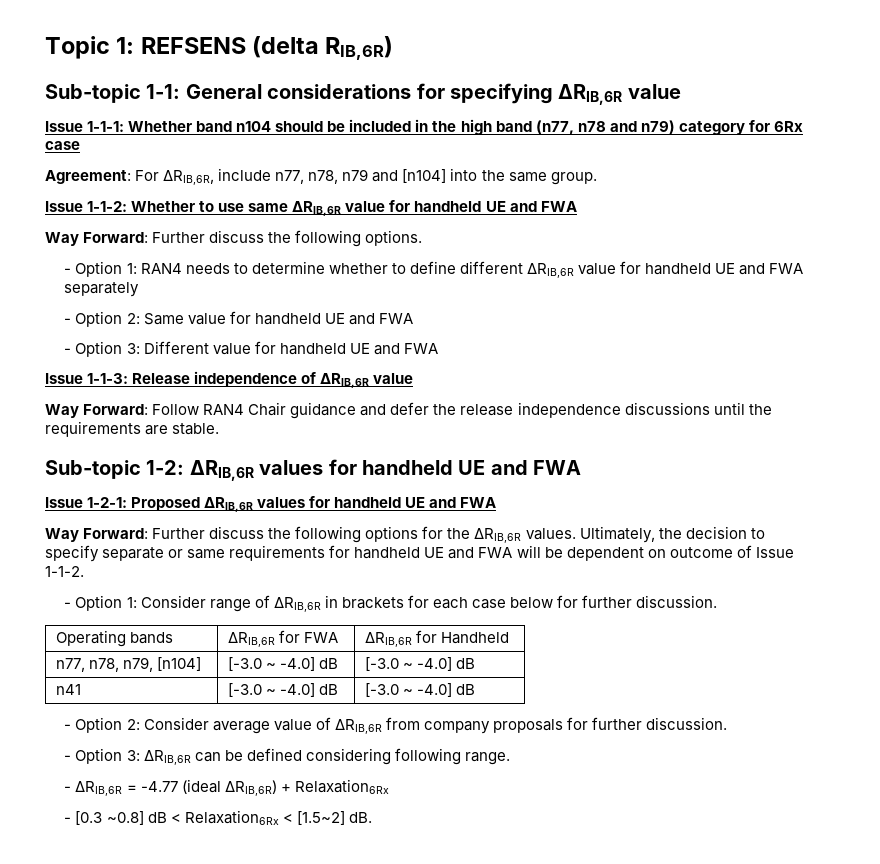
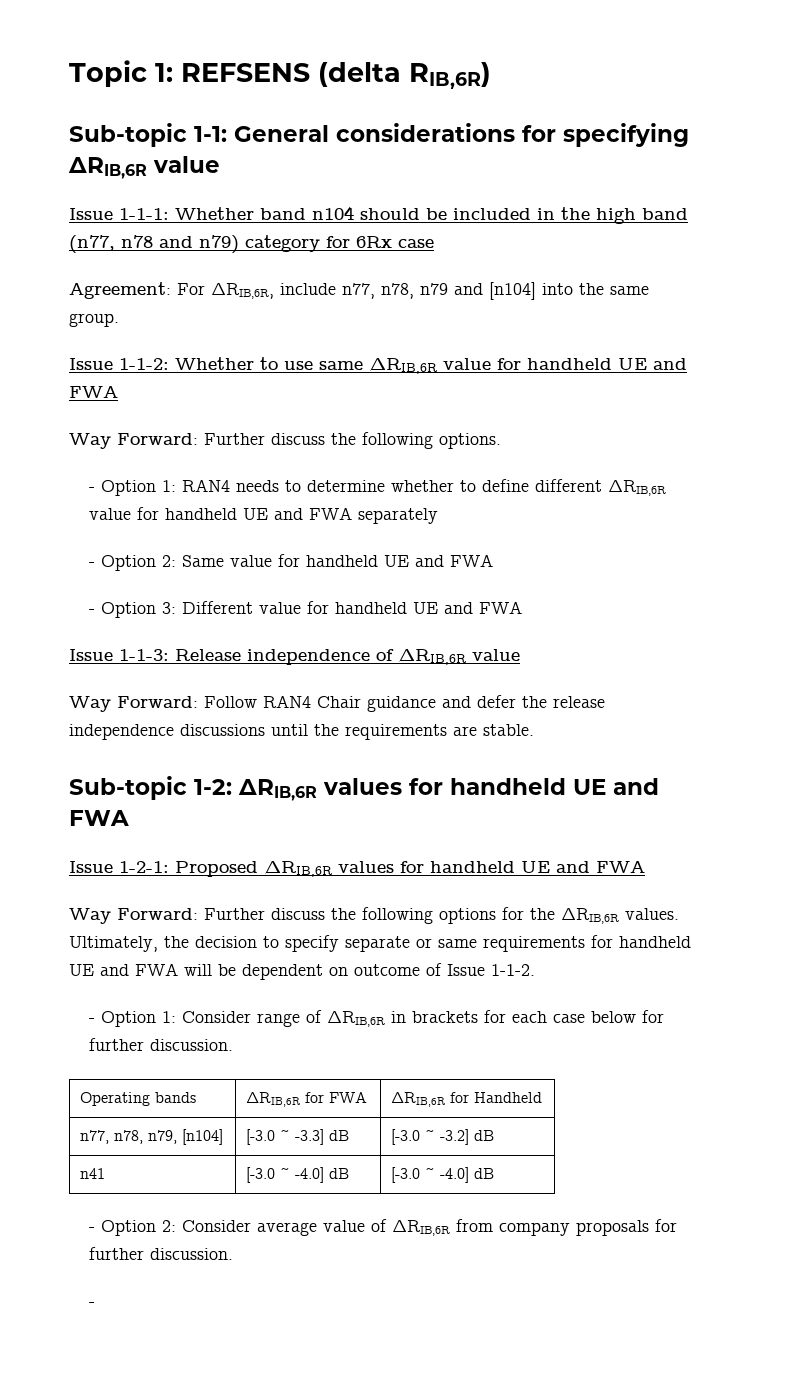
[280,657,339,671] [365,657,453,671] -4.0] dB | [-3.0 ~ -4.0] -> [294,1129,349,1145] [390,1129,469,1145] -3.3] dB | [-3.0 ~ -3.2]
[75,748,510,765] [64,779,389,796] [64,810,372,825] Option 3: ΔRIB,6R can be defined considering following range. // - ΔRIB,6R = -4.77 (ideal ΔRIB,6R) + Relaxation6Rx // - [0.3 ~0.8] dB < Relaxation6Rx < [1.5~2] dB. -> (95, 1304) none

